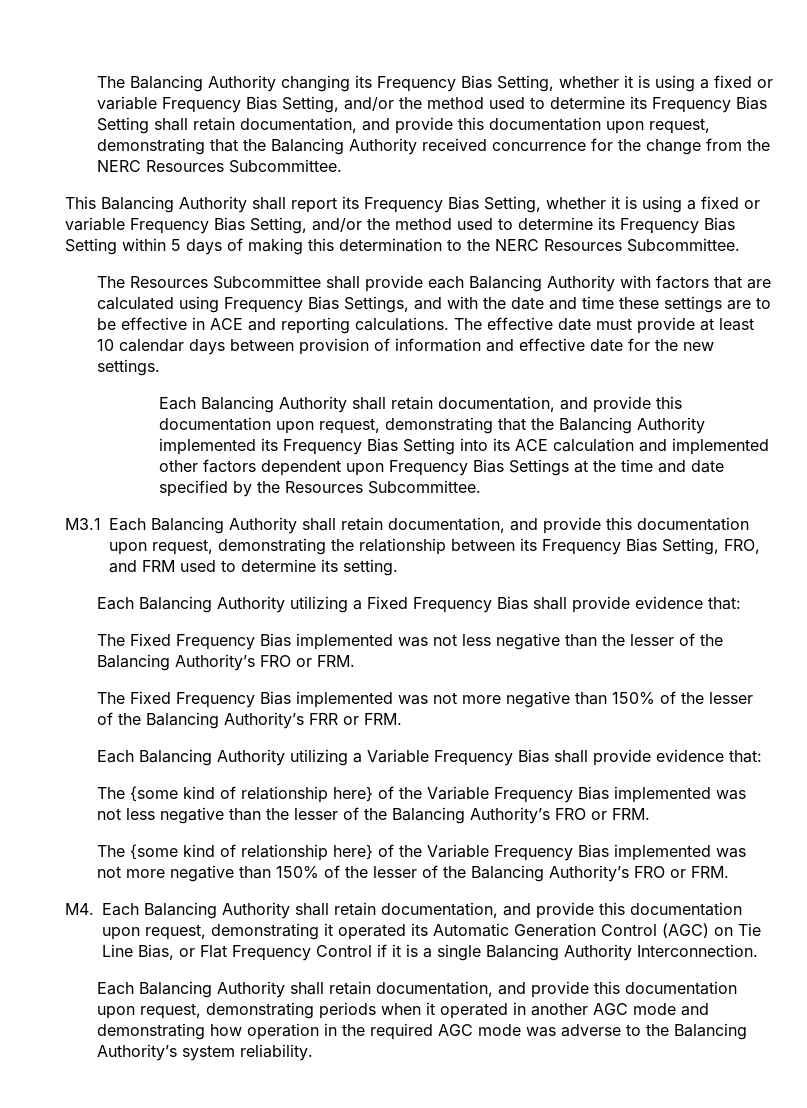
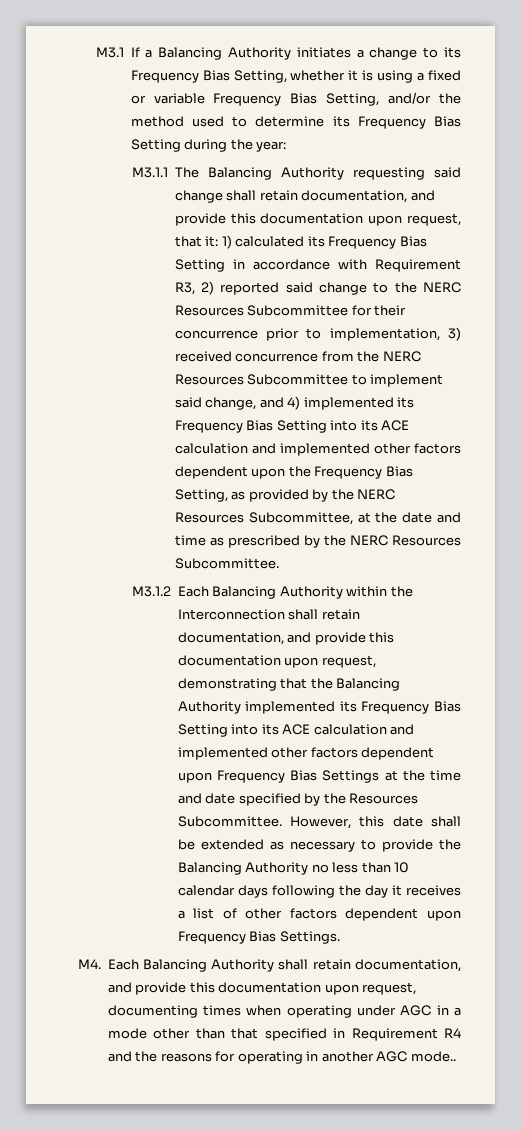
[96,75,350,92] The Balancing Authority changing -> [96,47,439,60] M3.1 If a Balancing Authority initiates a change to
[153,117,710,134] [96,138,770,155] [96,159,342,173] [65,196,761,213] [65,217,736,234] [65,238,741,255] [96,275,771,292] [96,296,771,313] [96,317,754,334] [96,338,714,355] [96,359,160,376] [159,396,348,413] shall retain documentation, and provide this documentation upon request, demonstrating that the Balancing Authority received concurrence for the change from the NERC Resources Subcommittee. // This Balancing Authority shall report its Frequency Bias Setting, whether it is using a fixed or variable Frequency Bias Setting, and/or the method used to determine its Frequency Bias Setting within 5 days of making this determination to the NERC Resources Subcommittee. // The Resources Subcommittee shall provide each Balancing Authority with factors that are calculated using Frequency Bias Settings, and with the date and time these settings are to be effective in ACE and reporting calculations. The effective date must provide at least 10 calendar days between provision of information and effective date for the new settings. // Each Balancing Authority -> [184,139,287,152] [132,167,461,180] [174,190,435,203] [174,213,461,226] [174,235,427,249] [174,259,461,272] [174,281,461,295] [174,305,407,316] [174,327,461,341] [174,351,421,362] [174,374,444,387] [174,396,415,410] [174,420,410,433] [174,443,461,456] [174,466,413,479] [174,489,396,502] [174,512,461,525] [174,535,462,548] [174,558,279,569] [132,586,413,599] [177,609,285,620] during the year: // M3.1.1 The Balancing Authority requesting said change shall retain documentation, and provide this documentation upon request, that it: 1) calculated its Frequency Bias Setting in accordance with Requirement R3, 2) reported said change to the NERC Resources Subcommittee for their concurrence prior to implementation, 3) received concurrence from the NERC Resources Subcommittee to implement said change, and 4) implemented its Frequency Bias Setting into its ACE calculation and implemented other factors dependent upon the Frequency Bias Setting, as provided by the NERC Resources Subcommittee, at the date and time as prescribed by the NERC Resources Subcommittee. // M3.1.2 Each Balancing Authority within the Interconnection
[65,518,102,530] // M3.1 -> [290,816,461,829] [177,839,462,852] [177,862,410,875] [177,885,462,898] [177,908,461,921] [177,931,340,944] [78,959,102,969] However, this date shall be extended as necessary to provide the Balancing Authority no less than 10 calendar days following the day it receives a list of other factors dependent upon Frequency Bias Settings. // M4.
[218,538,761,555] [109,559,399,576] [96,596,741,613] [96,633,723,650] [96,654,355,671] [96,691,753,708] [96,712,402,729] [96,749,762,766] [96,786,746,803] [96,807,650,824] [96,844,746,861] [96,865,729,882] [65,902,743,919] [102,923,762,940] [102,944,759,961] [96,981,737,998] [96,1002,709,1019] [96,1023,747,1040] [96,1044,313,1061] demonstrating the relationship between its Frequency Bias Setting, FRO, and FRM used to determine its setting. // Each Balancing Authority utilizing a Fixed Frequency Bias shall provide evidence that: // The Fixed Frequency Bias implemented was not less negative than the lesser of the Balancing Authority’s FRO or FRM. // The Fixed Frequency Bias implemented was not more negative than 150% of the lesser of the Balancing Authority’s FRR or FRM. // Each Balancing Authority utilizing a Variable Frequency Bias shall provide evidence that: // The {some kind of relationship here} of the Variable Frequency Bias implemented was not less negative than the lesser of the Balancing Authority’s FRO or FRM. // The {some kind of relationship here} of the Variable Frequency Bias implemented was not more negative than 150% of the lesser of the Balancing Authority’s FRO or FRM. // M4. Each Balancing Authority shall retain documentation, and provide this documentation upon request, demonstrating it operated its Automatic Generation Control (AGC) on Tie Line Bias, or Flat Frequency Control if it is a single Balancing Authority Interconnection. // Each Balancing Authority shall retain documentation, and provide this documentation upon request, demonstrating periods when it operated in another AGC mode and demonstrating how operation in the required AGC mode was adverse to the Balancing Authority’s system reliability. -> [107,1005,462,1018] [107,1028,461,1041] [107,1051,456,1064] documenting times when operating under AGC in a mode other than that specified in Requirement R4 and the reasons for operating in another AGC mode..

